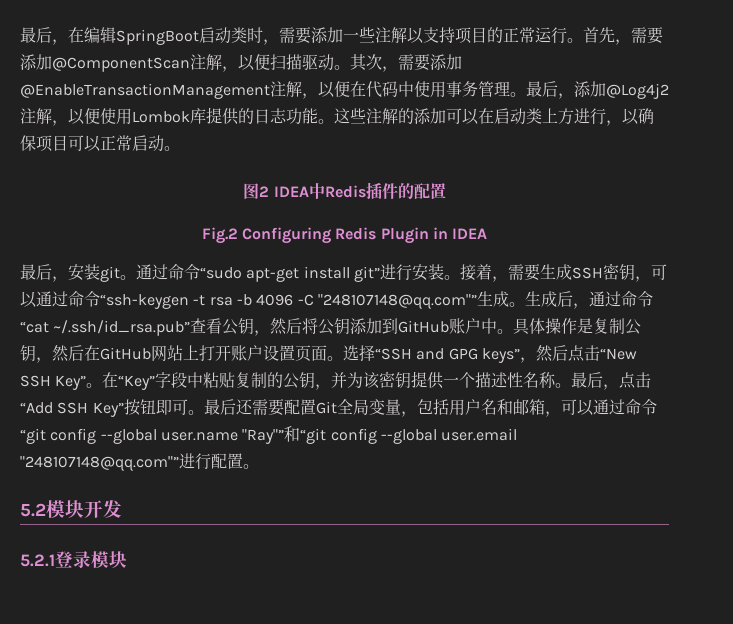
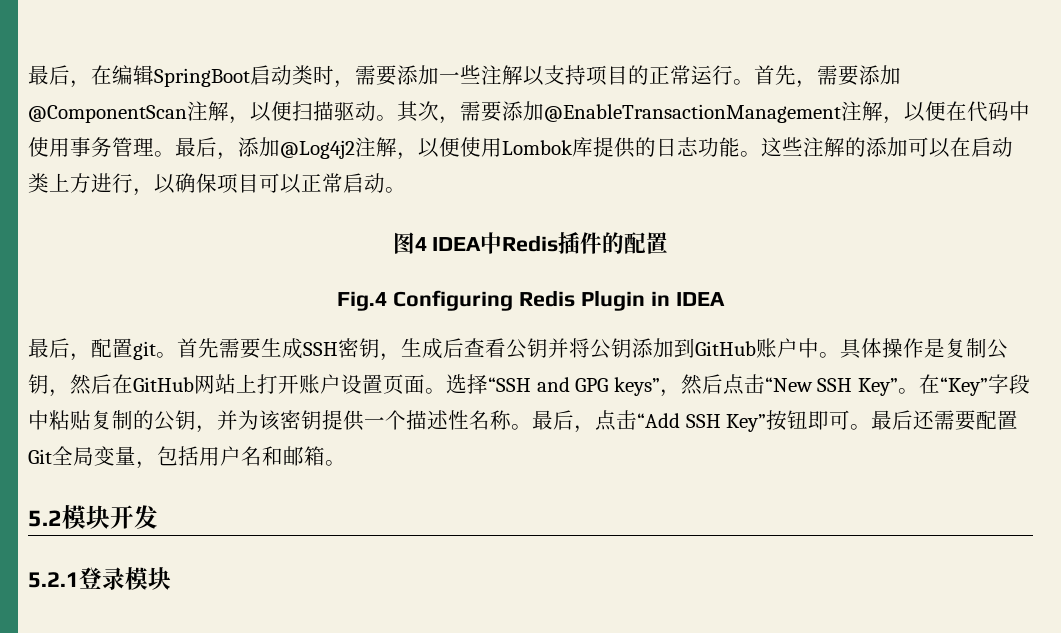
[259,186,270,197] 2 -> [414,237,427,251] 4
[201,227,238,244] Fig.2 -> [337,291,388,311] Fig.4
[68,264,508,282] 安装git。通过命令“sudo apt-get install git”进行安装。接着， -> [91,338,219,360] 配置git。首先
[650,264,667,280] [20,291,653,309] [20,320,191,336] 可以通过命令“ssh-keygen -t rsa -b 4096 -C "248107148@qq.com"”生成。生成后，通过命令“cat ~/.ssh/id_rsa.pub” -> [401,338,464,359] 生成后
[254,318,303,336] ，然后 -> [548,338,569,358] 并
[544,399,657,417] [20,426,518,444] [20,453,243,471] ，可以通过命令“git config --global user.name "Ray"”和“git config --global user.email "248107148@qq.com"”进行配置 -> (325, 456) none

